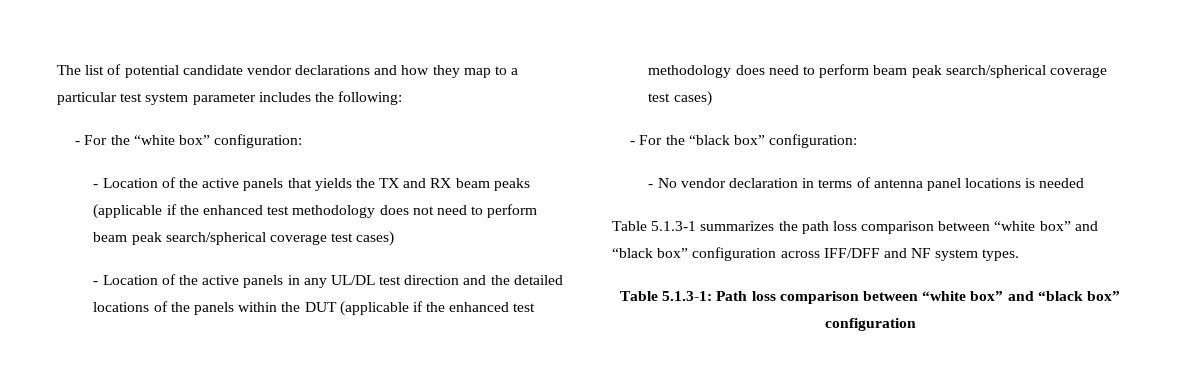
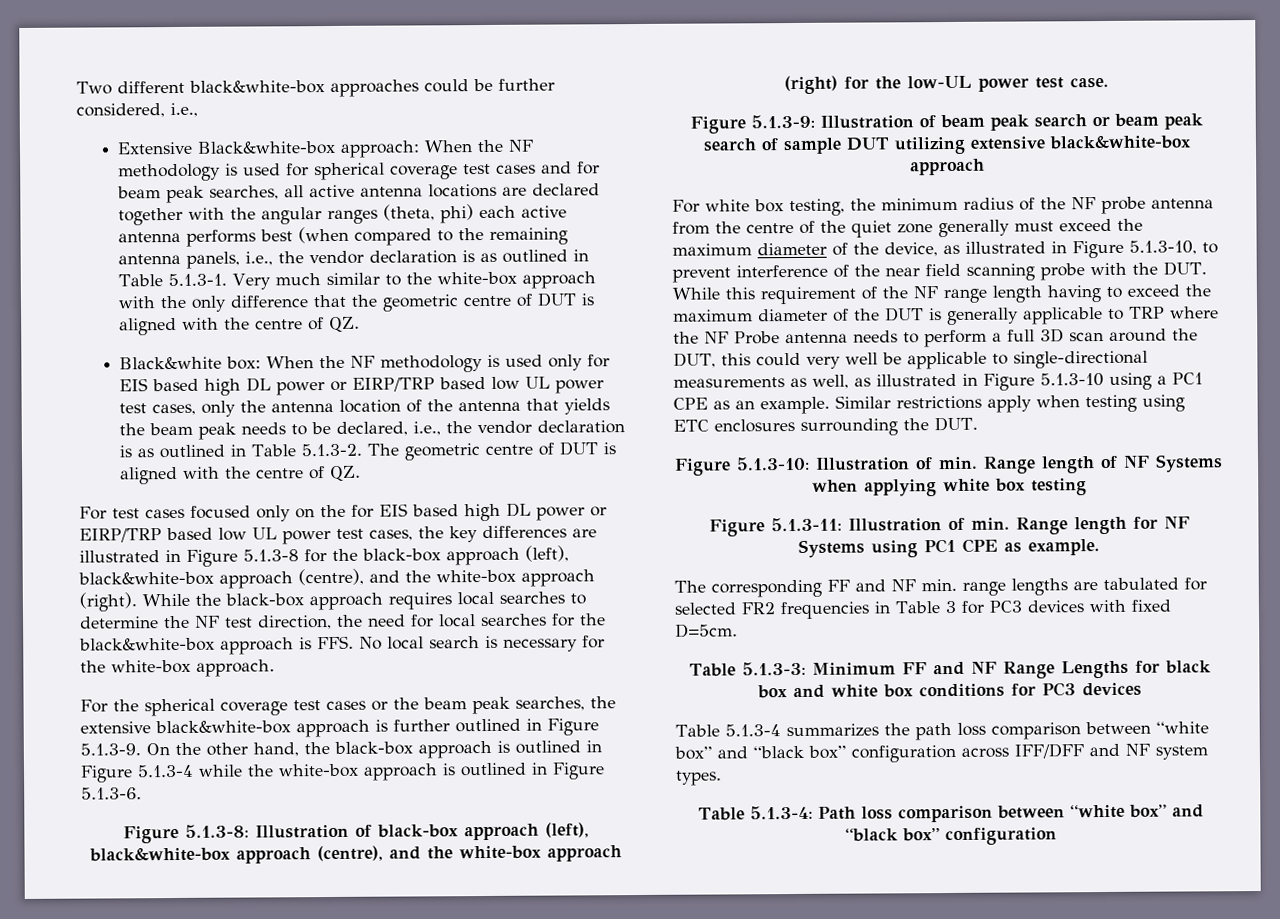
[57,64,519,78] [57,91,403,105] [75,134,303,148] [93,177,530,191] [93,204,538,219] [93,231,395,246] [93,274,563,288] [93,301,536,316] [648,64,1107,78] [648,91,712,106] [630,134,858,148] [648,177,1085,191] [612,221,697,231] The list of potential candidate vendor declarations and how they map to a particular test system parameter includes the following: // - For the “white box” configuration: // - Location of the active panels that yields the TX and RX beam peaks (applicable if the enhanced test methodology does not need to perform beam peak search/spherical coverage test cases) // - Location of the active panels in any UL/DL test direction and the detailed locations of the panels within the DUT (applicable if the enhanced test methodology does need to perform beam peak search/spherical coverage test cases) // - For the “black box” configuration: // - No vendor declaration in terms of antenna panel locations is needed // Table 5.1.3-1 -> [76,78,555,97] [76,102,198,118] [117,139,535,158] [118,161,601,182] [117,183,601,204] [118,204,568,226] [118,226,569,247] [118,249,590,269] [118,271,597,290] [118,292,596,312] [119,316,361,336] [119,354,611,373] [119,376,605,396] [119,398,611,417] [119,420,626,440] [119,441,617,461] [120,465,362,485] [79,502,607,522] [79,525,597,545] [79,545,569,567] [78,568,595,589] [79,591,586,612] [80,613,606,630] [79,635,605,655] [80,659,275,677] [80,696,616,717] [80,718,599,738] [80,740,602,759] [80,762,605,783] [81,787,142,800] [123,822,589,844] [89,845,622,864] [783,75,1109,95] [689,113,1203,134] [702,134,1192,155] [909,158,985,176] [672,196,1214,217] [672,218,1143,238] [672,240,1218,259] [672,261,1207,283] [672,284,1211,305] [673,306,1219,326] [673,328,1198,348] [673,350,1148,370] [673,372,1203,391] [673,394,1185,415] [673,416,978,436] [674,454,1223,476] [811,478,1087,497] [708,516,1190,537] [798,538,1100,558] [674,577,1207,598] [674,599,1171,620] [675,623,738,638] [689,660,1211,679] [757,682,1142,699] [675,724,781,737] Two different black&white-box approaches could be further considered, i.e., // Extensive Black&white-box approach: When the NF methodology is used for spherical coverage test cases and for beam peak searches, all active antenna locations are declared together with the angular ranges (theta, phi) each active antenna performs best (when compared to the remaining antenna panels, i.e., the vendor declaration is as outlined in Table 5.1.3-1. Very much similar to the white-box approach with the only difference that the geometric centre of DUT is aligned with the centre of QZ. // Black&white box: When the NF methodology is used only for EIS based high DL power or EIRP/TRP based low UL power test cases, only the antenna location of the antenna that yields the beam peak needs to be declared, i.e., the vendor declaration is as outlined in Table 5.1.3-2. The geometric centre of DUT is aligned with the centre of QZ. // For test cases focused only on the for EIS based high DL power or EIRP/TRP based low UL power test cases, the key differences are illustrated in Figure 5.1.3-8 for the black-box approach (left), black&white-box approach (centre), and the white-box approach (right). While the black-box approach requires local searches to determine the NF test direction, the need for local searches for the black&white-box approach is FFS. No local search is necessary for the white-box approach. // For the spherical coverage test cases or the beam peak searches, the extensive black&white-box approach is further outlined in Figure 5.1.3-9. On the other hand, the black-box approach is outlined in Figure 5.1.3-4 while the white-box approach is outlined in Figure 5.1.3-6. // Figure 5.1.3-8: Illustration of black-box approach (left), black&white-box approach (centre), and the white-box approach (right) for the low-UL power test case. // Figure 5.1.3-9: Illustration of beam peak search or beam peak search of sample DUT utilizing extensive black&white-box approach // For white box testing, the minimum radius of the NF probe antenna from the centre of the quiet zone generally must exceed the maximum diameter of the device, as illustrated in Figure 5.1.3-10, to prevent interference of the near field scanning probe with the DUT. While this requirement of the NF range length having to exceed the maximum diameter of the DUT is generally applicable to TRP where the NF Probe antenna needs to perform a full 3D scan around the DUT, this could very well be applicable to single-directional measurements as well, as illustrated in Figure 5.1.3-10 using a PC1 CPE as an example. Similar restrictions apply when testing using ETC enclosures surrounding the DUT. // Figure 5.1.3-10: Illustration of min. Range length of NF Systems when applying white box testing // Figure 5.1.3-11: Illustration of min. Range length for NF Systems using PC1 CPE as example. // The corresponding FF and NF min. range lengths are tabulated for selected FR2 frequencies in Table 3 for PC3 devices with fixed D=5cm. // Table 5.1.3-3: Minimum FF and NF Range Lengths for black box and white box conditions for PC3 devices // Table 5.1.3-4
[662,291,713,301] 5.1.3-1: -> [749,805,813,820] 5.1.3-4:

